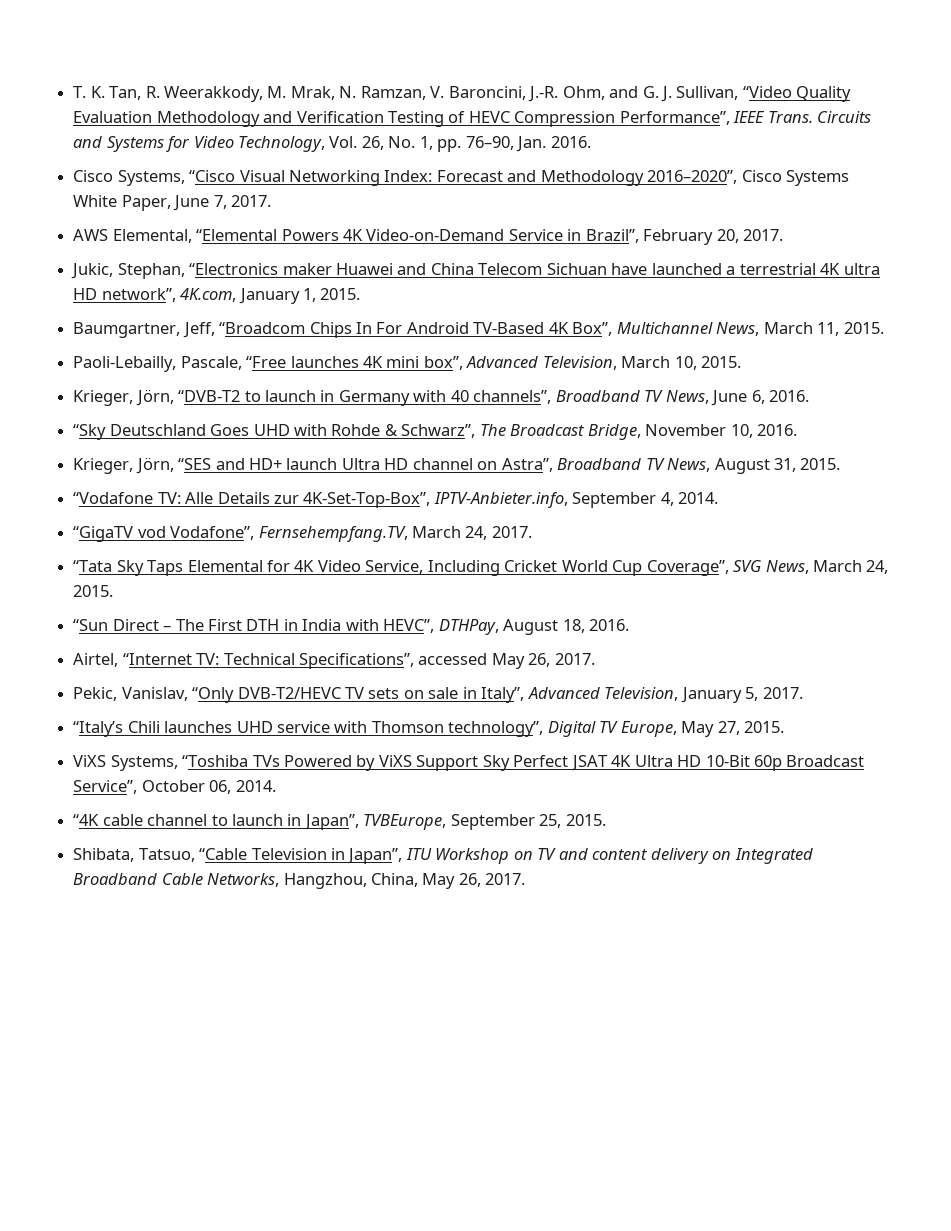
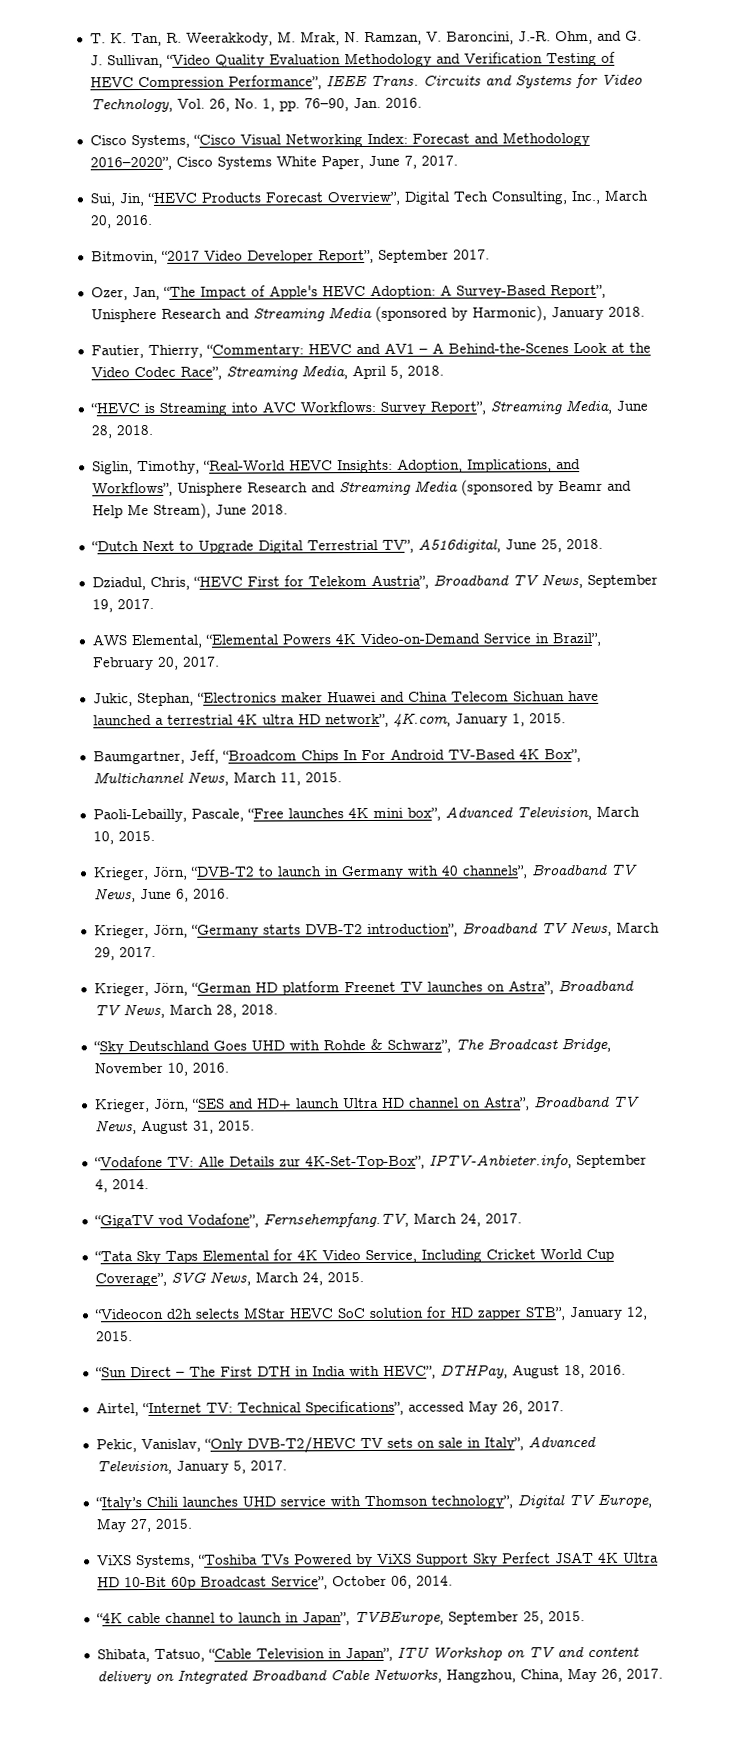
(271, 201) none -> [89,189,648,207] [89,214,153,229] [90,249,490,265] [90,284,606,301] [90,305,645,323] [90,342,651,359] [90,364,444,380] [89,399,648,416] [90,424,153,439] [91,458,581,475] [91,479,632,497] [91,502,288,519] [90,538,603,554] [91,574,658,591] [91,598,154,613] // Sui, Jin, “HEVC Products Forecast Overview”, Digital Tech Consulting, Inc., March 20, 2016. // Bitmovin, “2017 Video Developer Report”, September 2017. // Ozer, Jan, “The Impact of Apple's HEVC Adoption: A Survey-Based Report”, Unisphere Research and Streaming Media (sponsored by Harmonic), January 2018. // Fautier, Thierry, “Commentary: HEVC and AV1 – A Behind-the-Scenes Look at the Video Codec Race”, Streaming Media, April 5, 2018. // “HEVC is Streaming into AVC Workflows: Survey Report”, Streaming Media, June 28, 2018. // Siglin, Timothy, “Real-World HEVC Insights: Adoption, Implications, and Workflows”, Unisphere Research and Streaming Media (sponsored by Beamr and Help Me Stream), June 2018. // “Dutch Next to Upgrade Digital Terrestrial TV”, A516digital, June 25, 2018. // Dziadul, Chris, “HEVC First for Telekom Austria”, Broadband TV News, September 19, 2017.
(809, 396) none -> [93,921,660,939] [93,946,156,961] [93,979,634,997] [93,1003,278,1019] // Krieger, Jörn, “Germany starts DVB-T2 introduction”, Broadband TV News, March 29, 2017. // Krieger, Jörn, “German HD platform Freenet TV launches on Astra”, Broadband TV News, March 28, 2018.
(114, 591) none -> [93,1306,648,1321] [95,1331,133,1342] // “Videocon d2h selects MStar HEVC SoC solution for HD zapper STB”, January 12, 2015.

